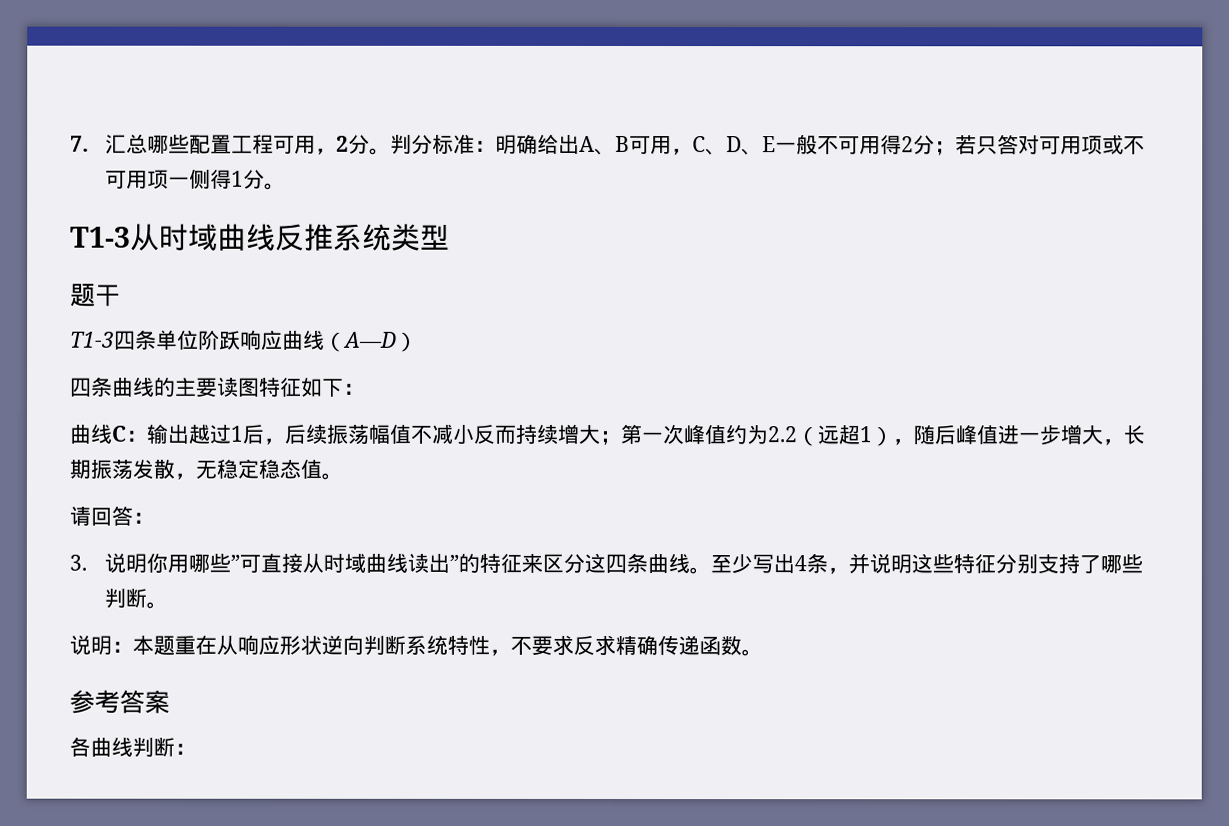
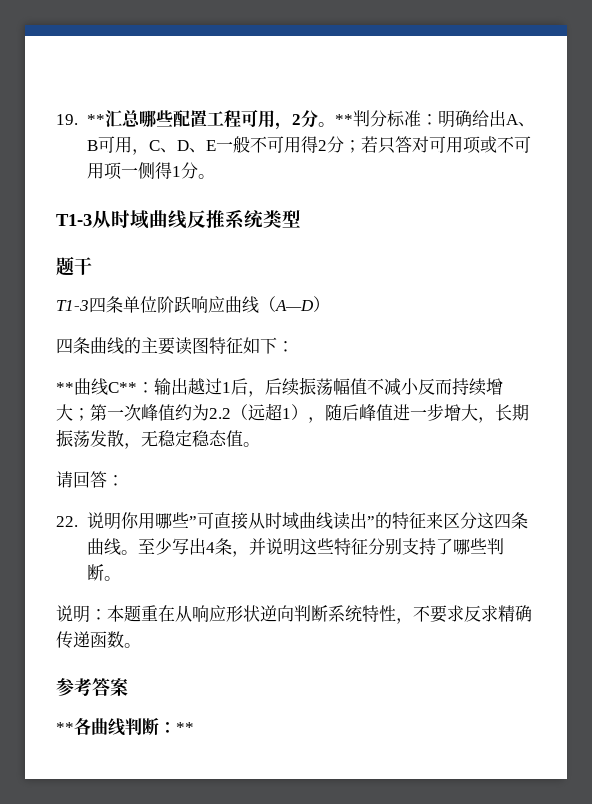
[70,135,89,152] 7. -> [56,114,105,125] 19. **
(391, 151) none -> [334,114,353,125] **
[69,424,126,444] 曲线C -> [56,378,137,396] **曲线C**
[69,554,87,571] 3. -> [56,516,78,527] 22.
(170, 701) none -> [56,722,74,733] **
(196, 749) none -> [176,722,194,733] **

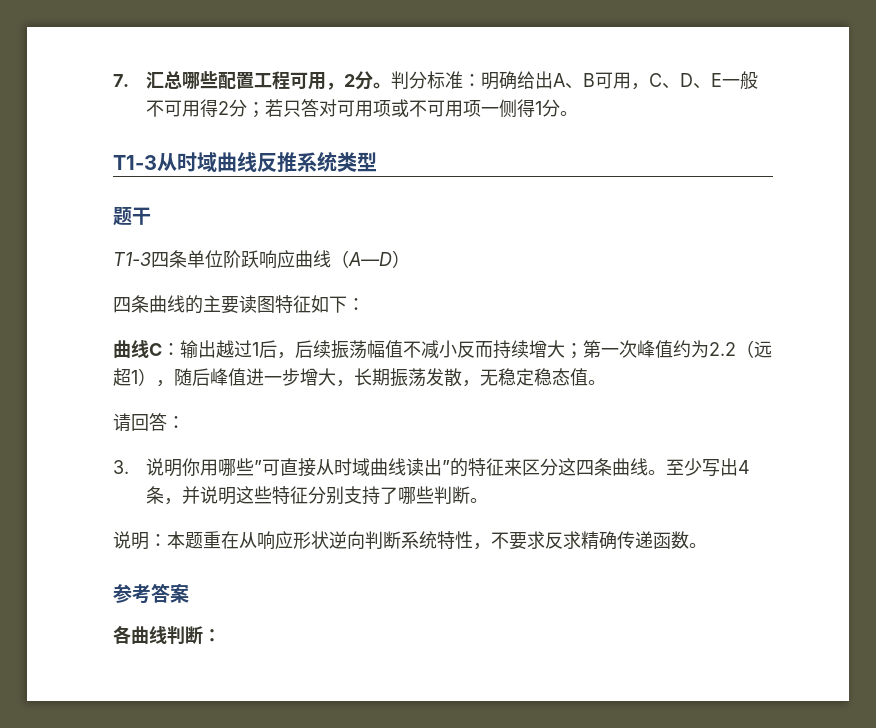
[56,114,105,125] 19. ** -> [113,74,129,87] 7.
[334,114,353,125] ** -> (392, 85) none
[56,378,137,396] **曲线C** -> [113,340,162,358] 曲线C
[56,516,78,527] 22. -> [113,460,129,474] 3.
[56,722,74,733] ** -> (189, 593) none
[176,722,194,733] ** -> (221, 635) none

